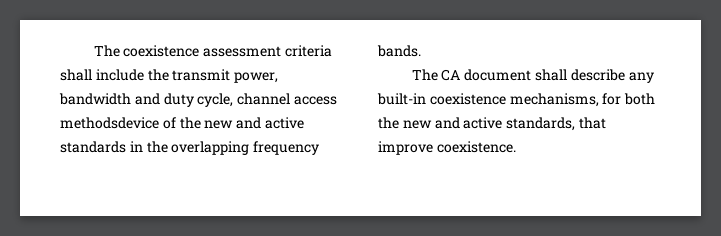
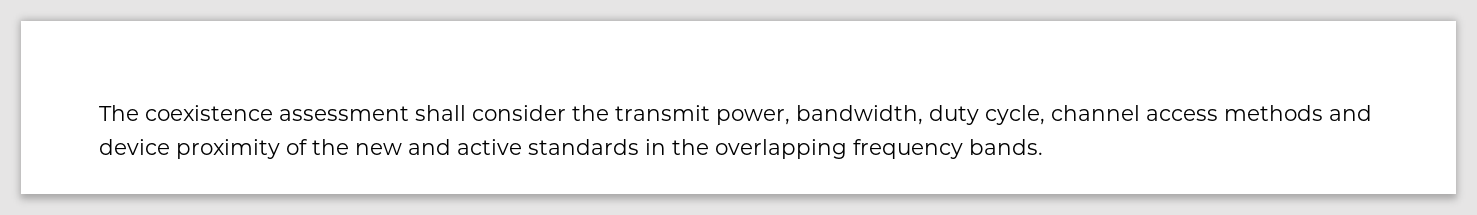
[284,45,332,57] [60,69,144,81] criteria shall include -> [415,105,566,121] shall consider
[59,93,160,105] bandwidth and -> [796,105,923,125] bandwidth,
[60,117,159,129] methodsdevice -> [1224,105,1372,121] [99,139,280,159] methods and device proximity
[411,69,654,83] [377,93,656,107] [378,117,606,131] [378,141,516,155] // The CA document shall describe any built-in coexistence mechanisms, for both the new and active standards, that improve coexistence. -> (1043, 147) none

